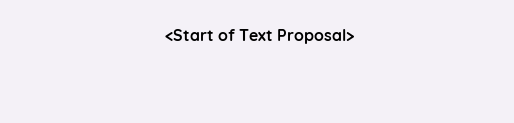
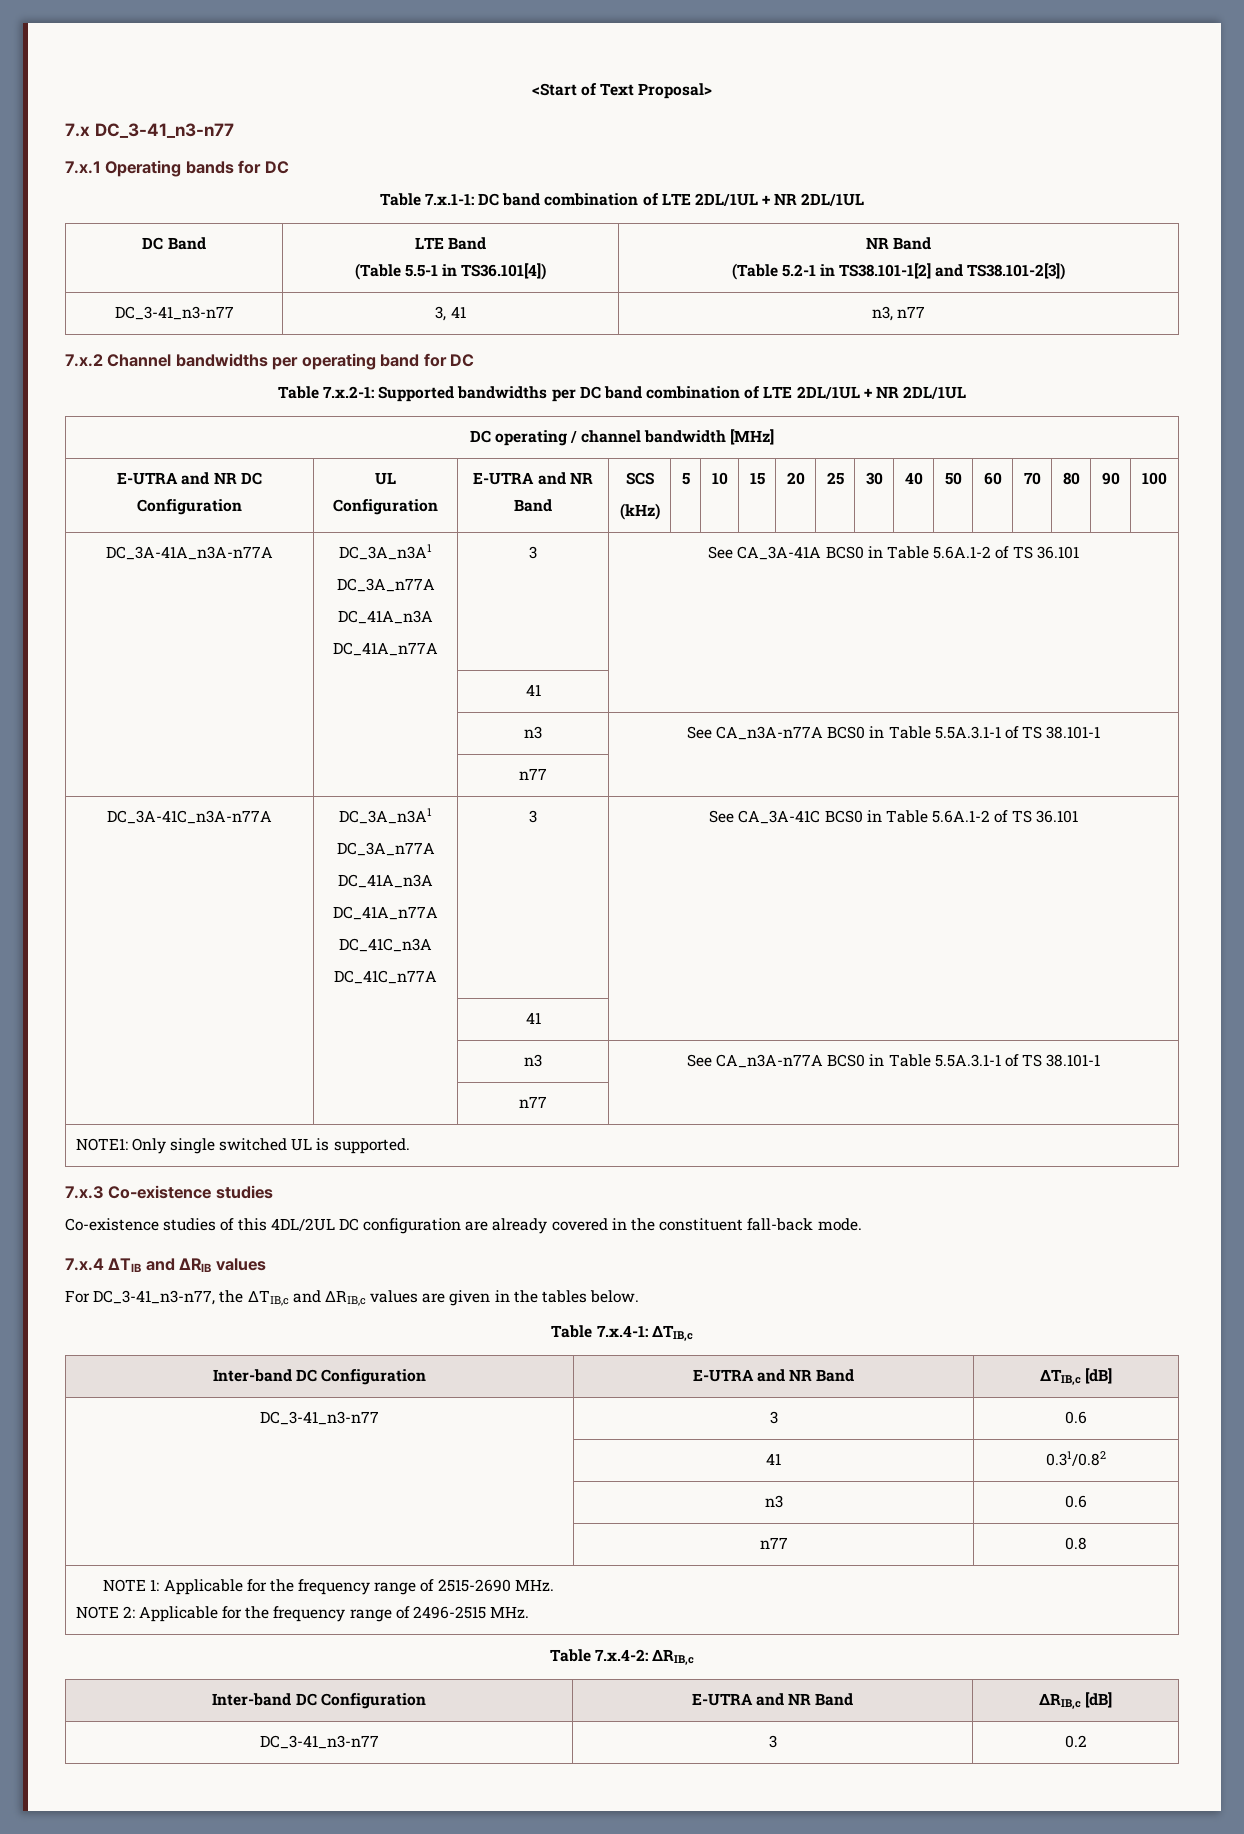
(355, 36) none -> [65,123,234,138] [65,160,289,177] [379,193,865,206] [142,237,206,250] [414,237,487,250] [354,263,547,280] [865,237,932,250] [731,263,1066,280] [114,306,234,320] [435,306,466,321] [871,306,926,321] [65,353,475,370] [277,386,967,402] [469,429,775,446] [117,472,262,485] [137,499,242,515] [375,472,396,485] [333,499,438,515] [473,472,593,485] [514,499,552,512] [625,472,654,485] [619,503,660,520] [681,472,690,485] [711,472,728,485] [749,472,765,485] [786,472,805,485] [826,472,844,485] [865,472,883,485] [904,472,923,485] [944,472,962,485] [983,472,1002,485] [1023,472,1041,485] [1062,472,1080,485] [1101,472,1120,485] [1142,472,1167,485] [106,546,273,560] [339,544,433,560] [336,578,435,592] [338,610,433,624] [333,642,438,656] [529,546,537,559] [708,546,1079,560] [525,684,541,696] [524,726,542,739] [686,726,1101,740] [519,768,547,780] [107,810,272,824] [339,808,433,824] [336,842,435,856] [338,874,433,888] [333,906,438,920] [339,938,432,952] [334,970,437,984] [529,810,537,823] [709,810,1078,824] [525,1012,541,1024] [524,1054,542,1067] [686,1054,1101,1068] [519,1096,547,1108] [75,1138,410,1154] [65,1185,273,1199] [65,1218,862,1234] [65,1258,266,1272] [65,1290,640,1306] [551,1325,693,1341] [212,1369,427,1385] [692,1369,855,1382] [1039,1368,1113,1385] [260,1411,379,1425] [769,1411,778,1424] [1065,1411,1087,1424] [766,1453,781,1465] [1046,1451,1106,1466] [764,1495,783,1508] [1065,1495,1087,1508] [759,1537,788,1549] [1065,1537,1087,1550] [103,1579,554,1595] [75,1606,530,1622] [549,1649,695,1665] [212,1693,426,1709] [691,1693,854,1706] [1038,1692,1113,1709] [259,1735,379,1749] [768,1735,777,1748] [1064,1735,1087,1748] // 7.x DC_3-41_n3-n77 // 7.x.1 Operating bands for DC // Table 7.x.1-1: DC band combination of LTE 2DL/1UL + NR 2DL/1UL // DC Band | LTE Band // (Table 5.5-1 in TS36.101[4]) | NR Band // (Table 5.2-1 in TS38.101-1[2] and TS38.101-2[3]) // DC_3-41_n3-n77 | 3, 41 | n3, n77 // 7.x.2 Channel bandwidths per operating band for DC // Table 7.x.2-1: Supported bandwidths per DC band combination of LTE 2DL/1UL + NR 2DL/1UL // DC operating / channel bandwidth [MHz] // E-UTRA and NR DC Configuration | UL Configuration | E-UTRA and NR Band | SCS // (kHz) | 5 | 10 | 15 | 20 | 25 | 30 | 40 | 50 | 60 | 70 | 80 | 90 | 100 // DC_3A-41A_n3A-n77A | DC_3A_n3A1 // DC_3A_n77A // DC_41A_n3A // DC_41A_n77A | 3 | See CA_3A-41A BCS0 in Table 5.6A.1-2 of TS 36.101 // | | 41 | // | | n3 | See CA_n3A-n77A BCS0 in Table 5.5A.3.1-1 of TS 38.101-1 // | | n77 | // DC_3A-41C_n3A-n77A | DC_3A_n3A1 // DC_3A_n77A // DC_41A_n3A // DC_41A_n77A // DC_41C_n3A // DC_41C_n77A | 3 | See CA_3A-41C BCS0 in Table 5.6A.1-2 of TS 36.101 // | | 41 | // | | n3 | See CA_n3A-n77A BCS0 in Table 5.5A.3.1-1 of TS 38.101-1 // | | n77 | // NOTE1: Only single switched UL is supported. // 7.x.3 Co-existence studies // Co-existence studies of this 4DL/2UL DC configuration are already covered in the constituent fall-back mode. // 7.x.4 ∆TIB and ∆RIB values // For DC_3-41_n3-n77, the ΔTIB,c and ΔRIB,c values are given in the tables below. // Table 7.x.4-1: ΔTIB,c // Inter-band DC Configuration | E-UTRA and NR Band | ΔTIB,c [dB] // DC_3-41_n3-n77 | 3 | 0.6 // | 41 | 0.31/0.82 // | n3 | 0.6 // | n77 | 0.8 // NOTE 1: Applicable for the frequency range of 2515-2690 MHz. // NOTE 2: Applicable for the frequency range of 2496-2515 MHz. // Table 7.x.4-2: ΔRIB,c // Inter-band DC Configuration | E-UTRA and NR Band | ΔRIB,c [dB] // DC_3-41_n3-n77 | 3 | 0.2

